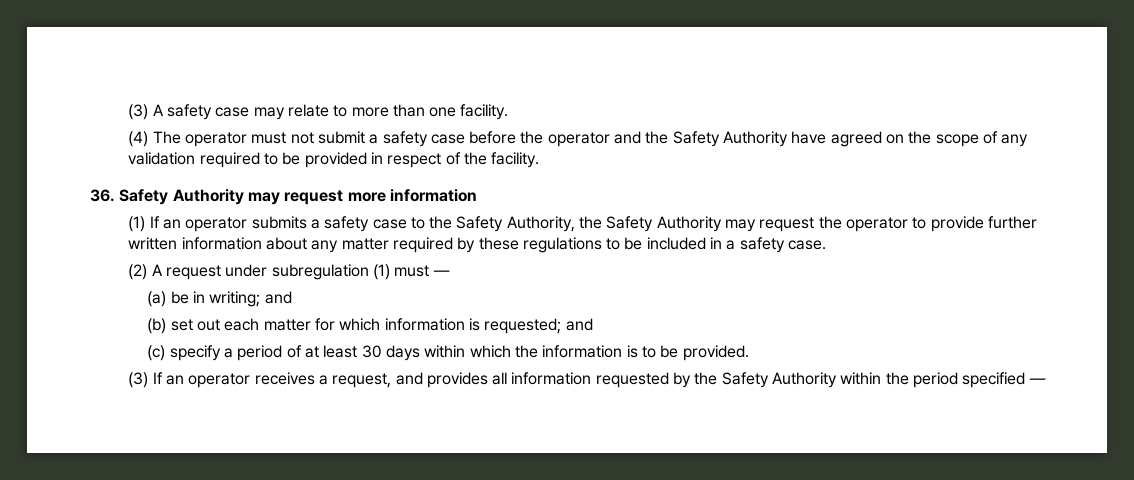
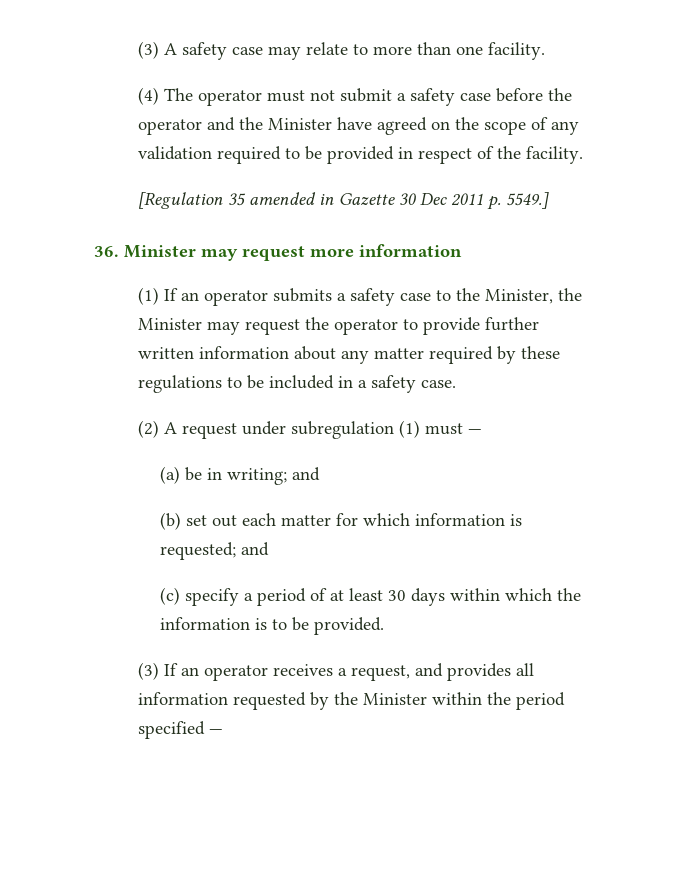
[672,131,789,147] Safety Authority -> [268,118,333,130] Minister
(540, 160) none -> [138,192,550,210] // [Regulation 35 amended in Gazette 30 Dec 2011 p. 5549.]
[119,189,244,205] Safety Authority -> [124,245,196,258] Minister
[456,216,722,232] Safety Authority, the Safety Authority -> [485,288,583,304] [138,318,203,330] Minister, the Minister
[721,372,838,388] Safety Authority -> [363,693,428,705] Minister

